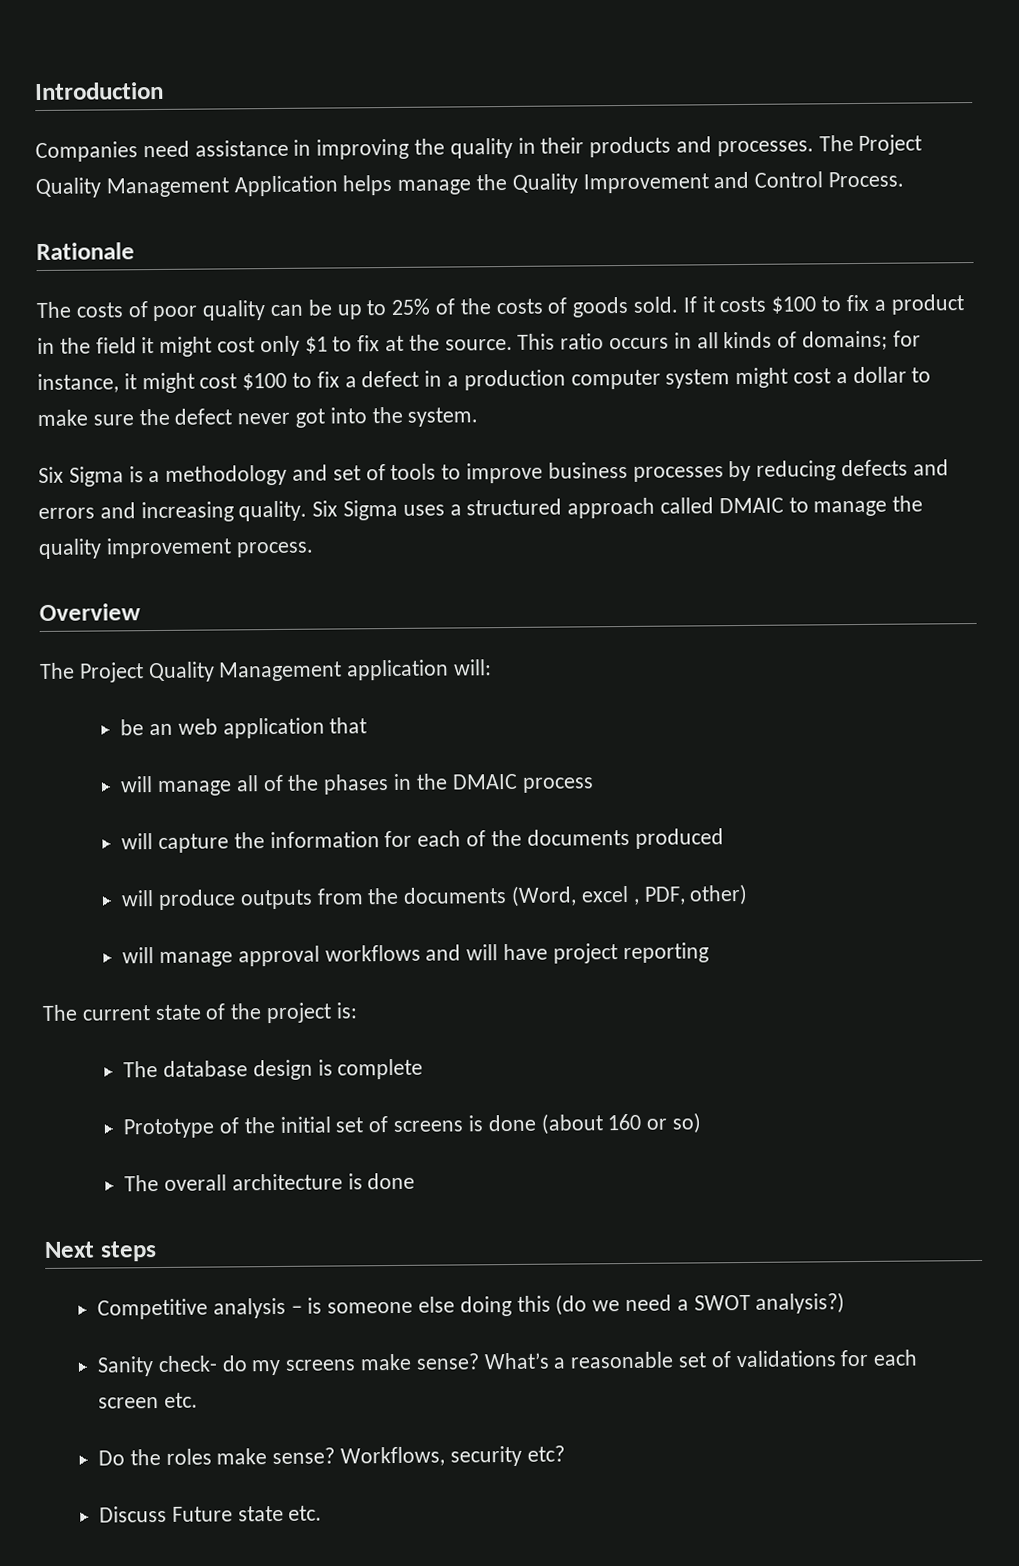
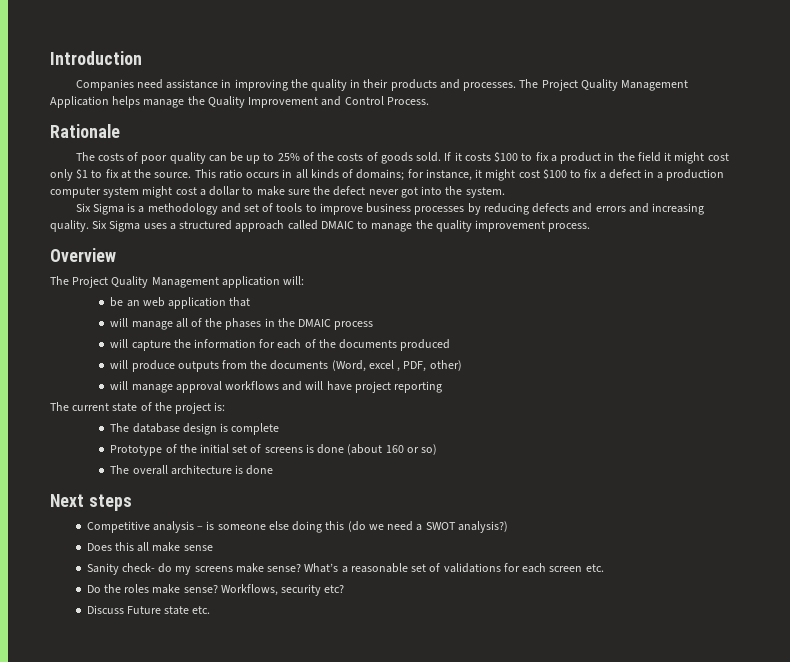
(846, 1303) none -> [86,542,213,552] // Does this all make sense

